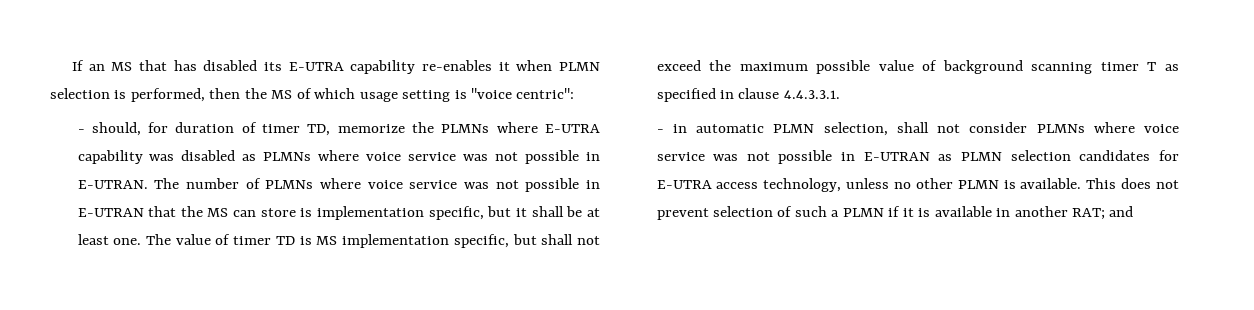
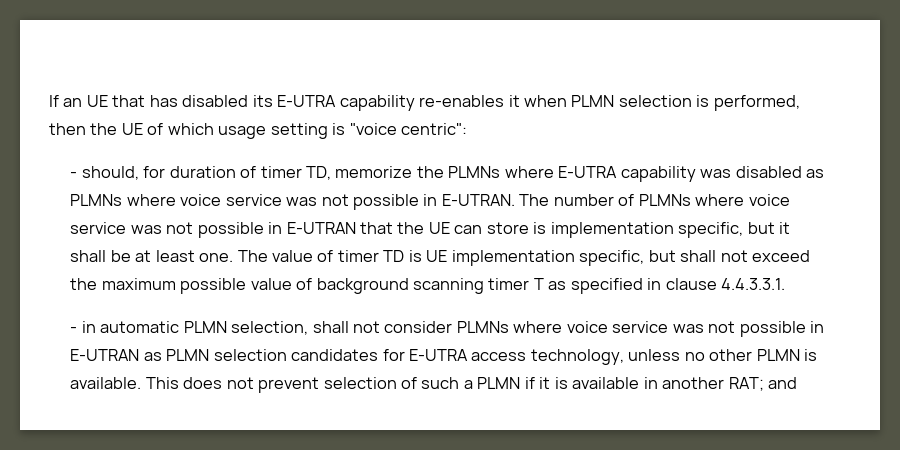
[111,62,133,71] MS -> [86,95,108,107] UE
[271,90,293,99] MS -> [121,123,143,135] UE
[207,208,229,217] MS -> [428,222,450,234] UE
[316,236,338,245] MS -> [426,250,448,262] UE

